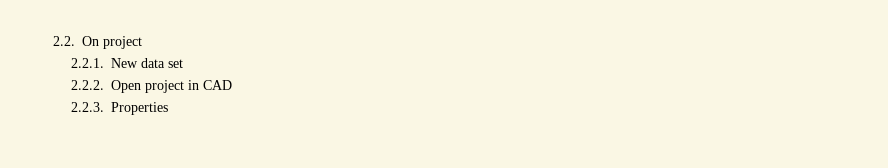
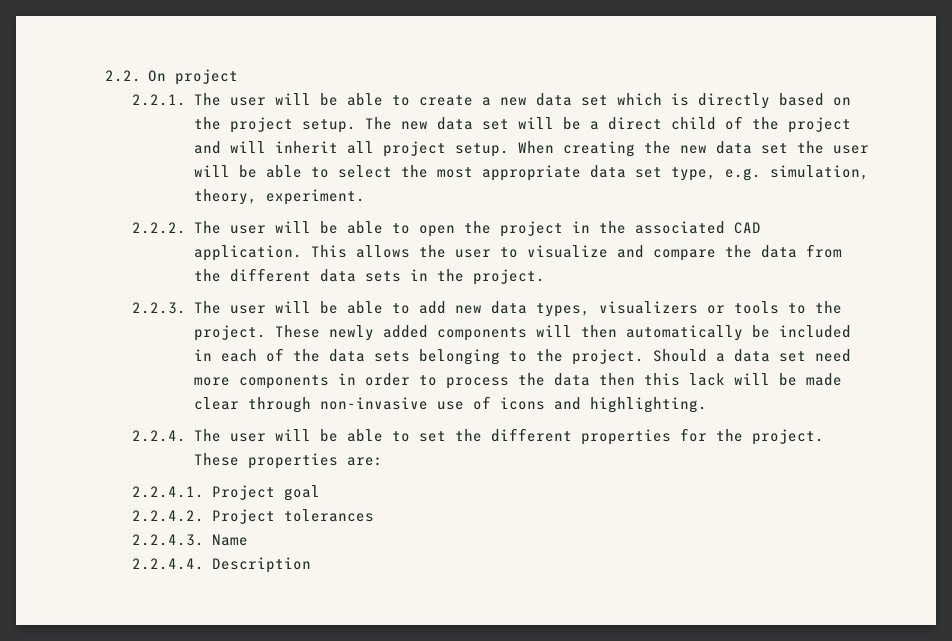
[111,58,184,68] [71,80,233,93] [71,102,169,115] New data set // 2.2.2. Open project in CAD // 2.2.3. Properties -> [193,93,851,109] [193,116,851,133] [193,141,869,157] [193,165,869,181] [193,189,365,205] [131,221,761,237] [193,244,842,261] [193,268,545,285] [131,301,842,317] [193,325,851,341] [193,348,851,365] [193,373,842,389] [193,396,707,413] [131,428,824,445] [193,453,383,469] [131,485,320,501] [131,509,374,524] [131,534,248,546] [131,557,311,573] The user will be able to create a new data set which is directly based on the project setup. The new data set will be a direct child of the project and will inherit all project setup. When creating the new data set the user will be able to select the most appropriate data set type, e.g. simulation, theory, experiment. // 2.2.2. The user will be able to open the project in the associated CAD application. This allows the user to visualize and compare the data from the different data sets in the project. // 2.2.3. The user will be able to add new data types, visualizers or tools to the project. These newly added components will then automatically be included in each of the data sets belonging to the project. Should a data set need more components in order to process the data then this lack will be made clear through non-invasive use of icons and highlighting. // 2.2.4. The user will be able to set the different properties for the project. These properties are: // 2.2.4.1. Project goal // 2.2.4.2. Project tolerances // 2.2.4.3. Name // 2.2.4.4. Description

